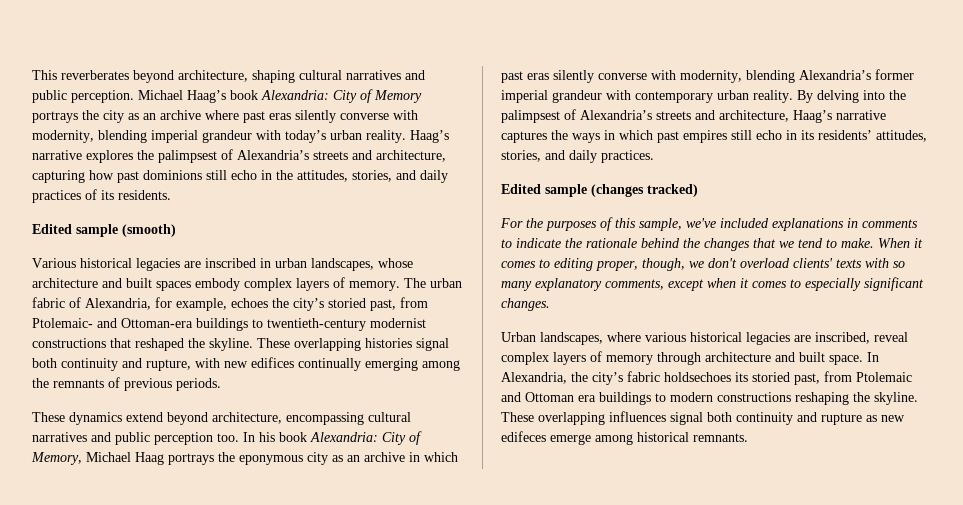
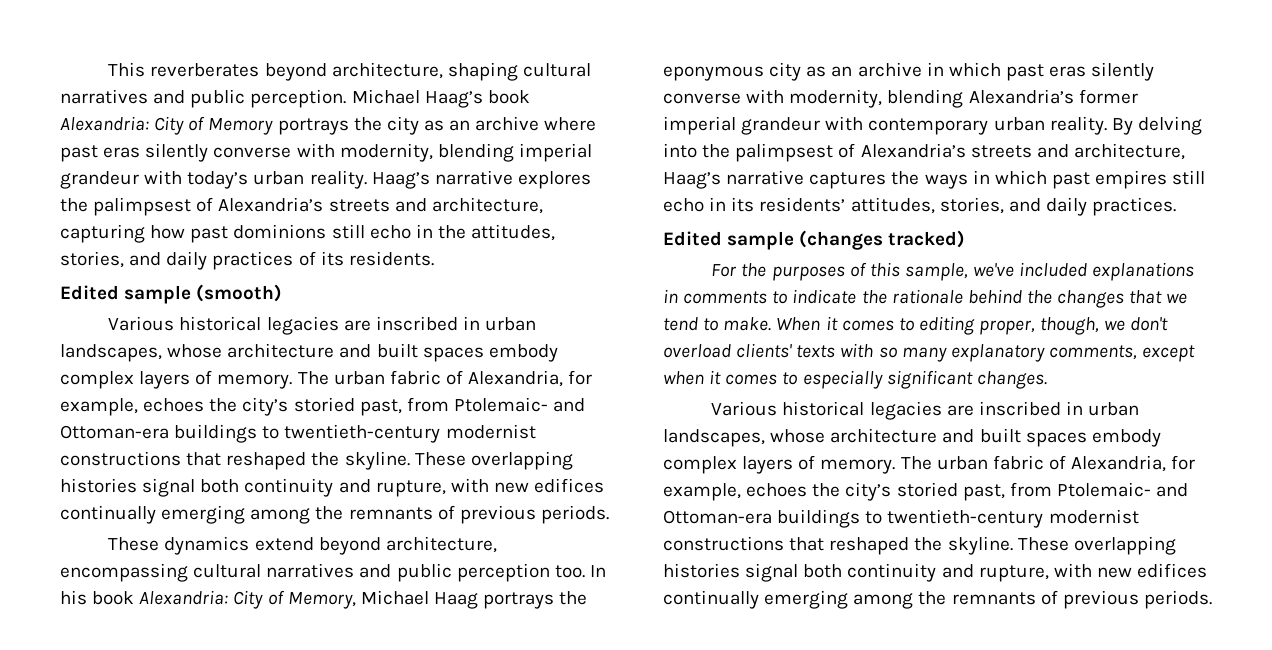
[501,332,908,345] [501,351,879,365] [501,371,912,385] [501,392,918,405] [501,411,905,425] [501,431,748,445] Urban landscapes, where various historical legacies are inscribed, reveal complex layers of memory through architecture and built space. In Alexandria, the city’s fabric holdsechoes its storied past, from Ptolemaic and Ottoman era buildings to modern constructions reshaping the skyline. These overlapping influences signal both continuity and rupture as new edifeces emerge among historical remnants. -> [711,401,1140,420] [663,428,1161,447] [663,455,1196,474] [663,482,1189,501] [663,509,1139,528] [663,536,1176,555] [663,563,1208,582] [663,590,1212,609] Various historical legacies are inscribed in urban landscapes, whose architecture and built spaces embody complex layers of memory. The urban fabric of Alexandria, for example, echoes the city’s storied past, from Ptolemaic- and Ottoman-era buildings to twentieth-century modernist constructions that reshaped the skyline. These overlapping histories signal both continuity and rupture, with new edifices continually emerging among the remnants of previous periods.

